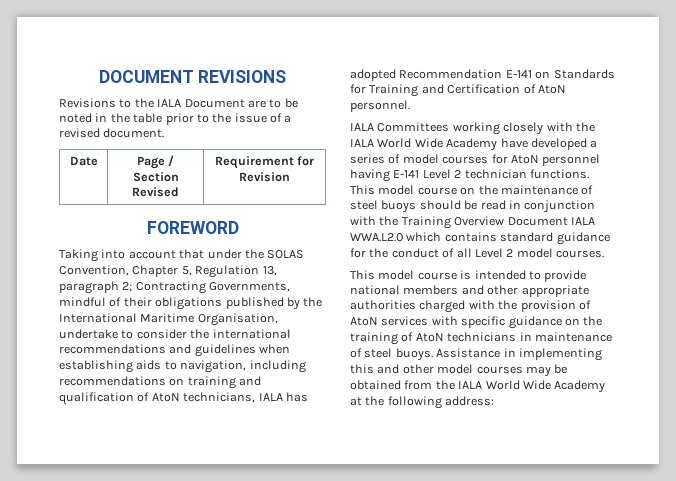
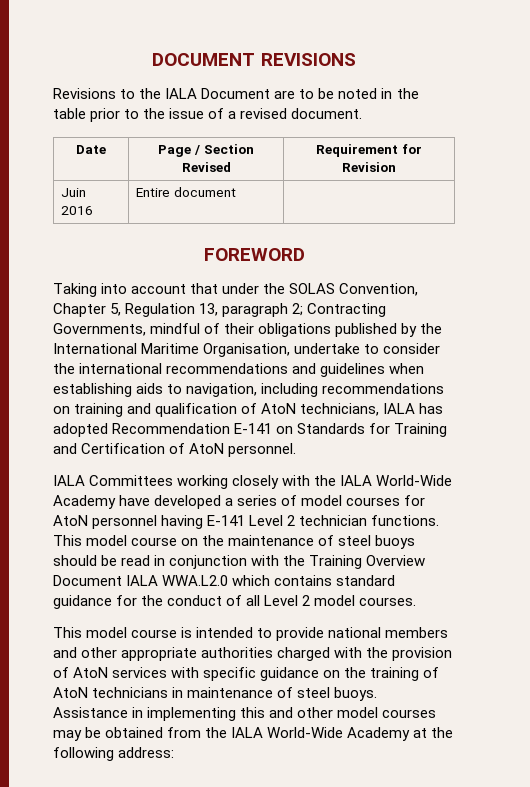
(290, 177) none -> [61,188,87,197] [61,206,94,215] [136,187,236,197] // Juin 2016 | Entire document |
[377,138,443,148] World Wide -> [376,475,453,486] World-Wide
[485,380,551,390] World Wide -> [267,727,344,738] World-Wide

